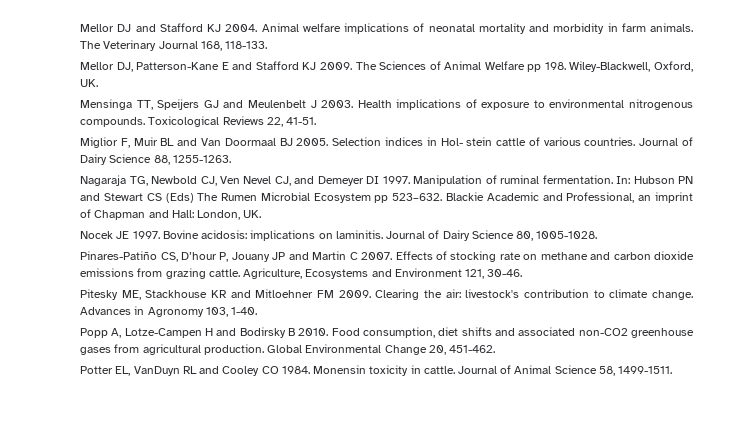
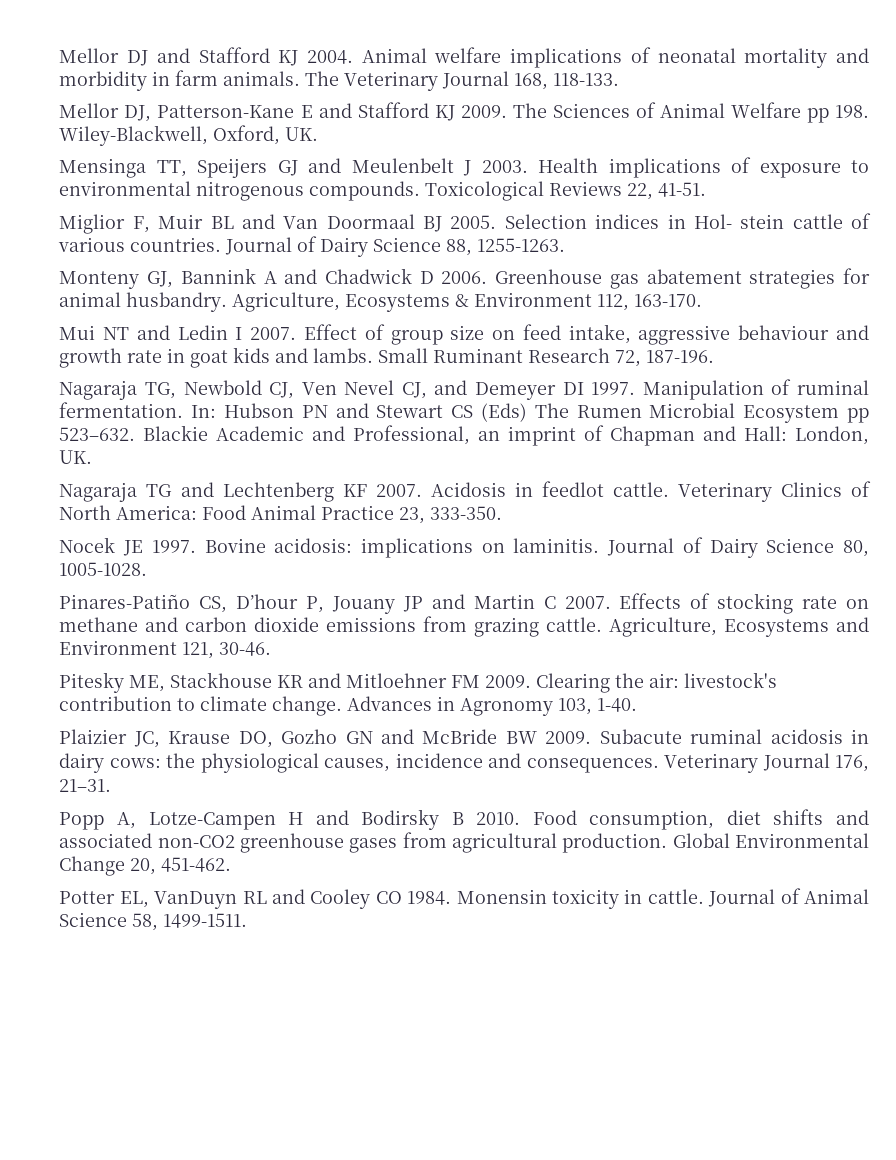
(231, 159) none -> [59,268,871,289] [59,292,703,312] [59,324,869,345] [59,347,715,368] // Monteny GJ, Bannink A and Chadwick D 2006. Greenhouse gas abatement strategies for animal husbandry. Agriculture, Ecosystems & Environment 112, 163-170. // Mui NT and Ledin I 2007. Effect of group size on feed intake, aggressive behaviour and growth rate in goat kids and lambs. Small Ruminant Research 72, 187-196.
(262, 214) none -> [59,481,871,502] [59,505,503,524] // Nagaraja TG and Lechtenberg KF 2007. Acidosis in feedlot cattle. Veterinary Clinics of North America: Food Animal Practice 23, 333-350.
(258, 311) none -> [59,729,869,748] [59,753,870,773] [59,779,112,792] // Plaizier JC, Krause DO, Gozho GN and McBride BW 2009. Subacute ruminal acidosis in dairy cows: the physiological causes, incidence and consequences. Veterinary Journal 176, 21–31.

